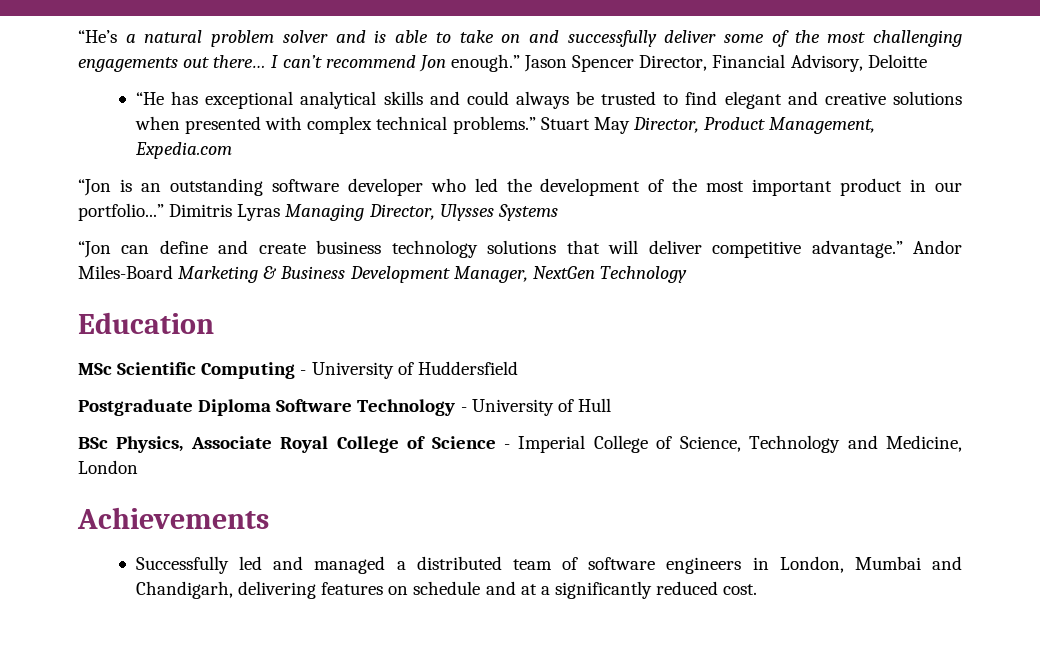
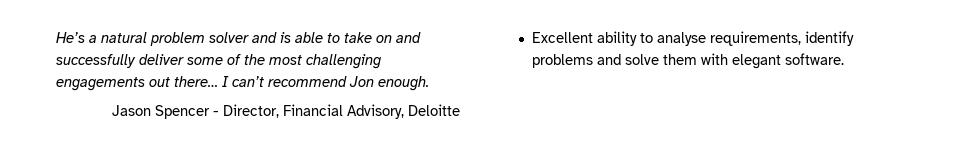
[78,30,117,43] “He’s -> [56,32,85,43] He’s
[450,54,520,72] enough.” -> [378,76,429,91] enough. //
(635, 63) none -> [213,111,219,116] -
[135,91,963,109] [134,116,876,134] [134,142,232,159] [78,178,962,196] [78,203,558,221] [78,240,962,258] [78,265,687,283] [78,312,214,334] [78,361,518,379] [78,398,611,416] [78,435,963,453] [78,460,138,474] [77,507,269,529] [135,556,963,574] [135,581,758,599] “He has exceptional analytical skills and could always be trusted to find elegant and creative solutions when presented with complex technical problems.” Stuart May Director, Product Management, Expedia.com // “Jon is an outstanding software developer who led the development of the most important product in our portfolio...” Dimitris Lyras Managing Director, Ulysses Systems // “Jon can define and create business technology solutions that will deliver competitive advantage.” Andor Miles-Board Marketing & Business Development Manager, NextGen Technology // Education // MSc Scientific Computing - University of Huddersfield // Postgraduate Diploma Software Technology - University of Hull // BSc Physics, Associate Royal College of Science - Imperial College of Science, Technology and Medicine, London // Achievements // Successfully led and managed a distributed team of software engineers in London, Mumbai and Chandigarh, delivering features on schedule and at a significantly reduced cost. -> [532,31,855,46] [532,53,845,69] Excellent ability to analyse requirements, identify problems and solve them with elegant software.

